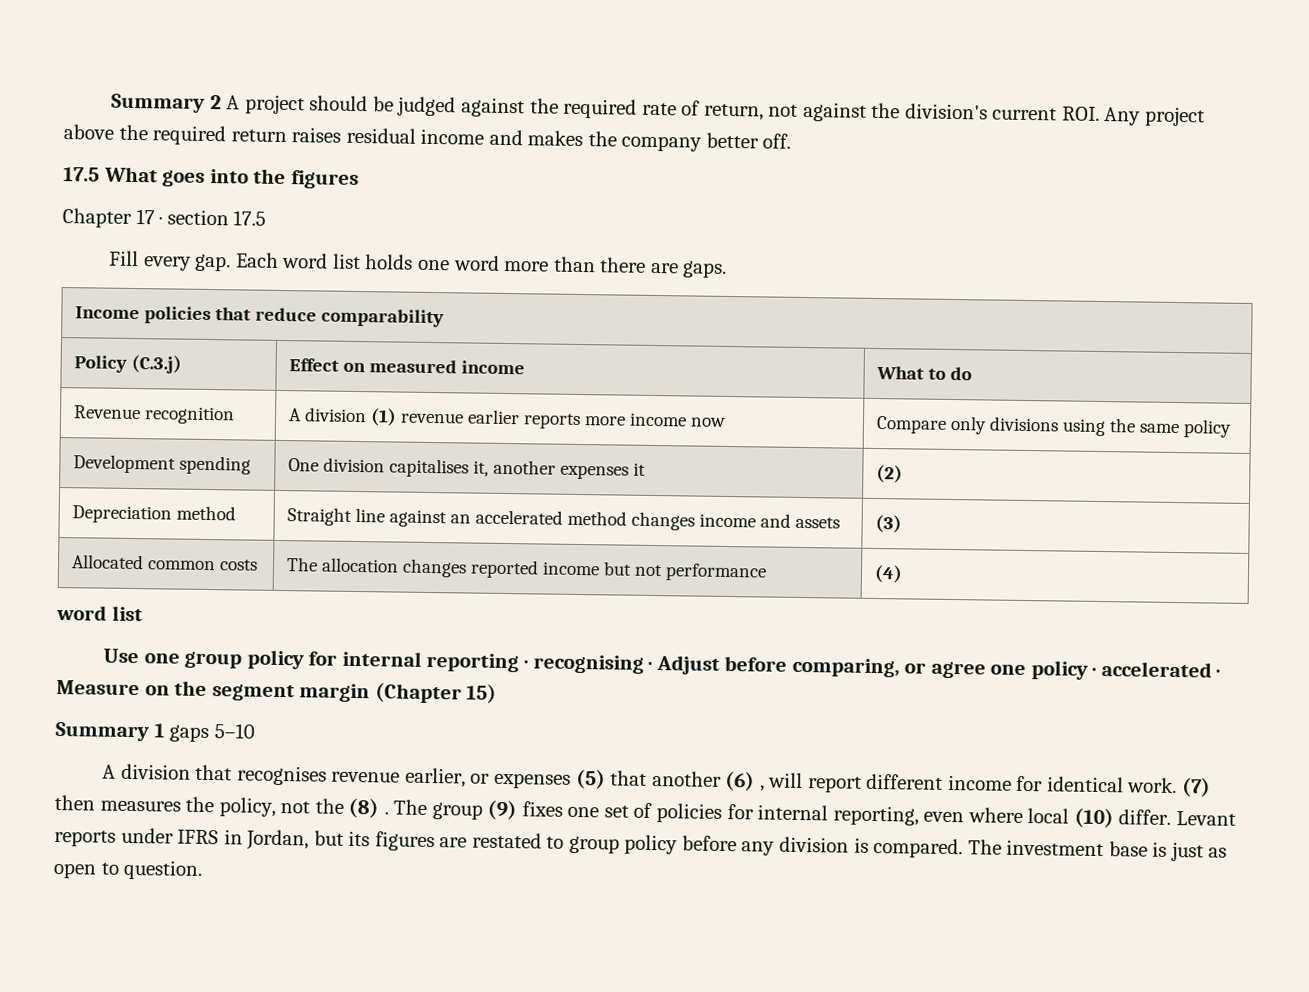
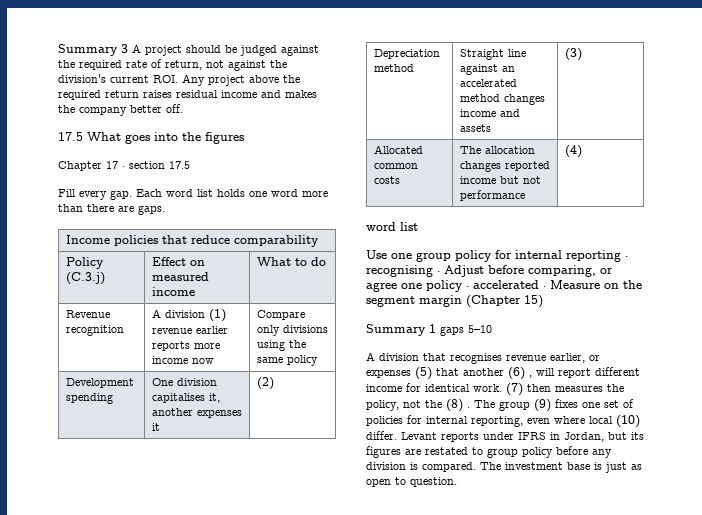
[111,93,222,113] Summary 2 -> [58,44,128,56] Summary 3

